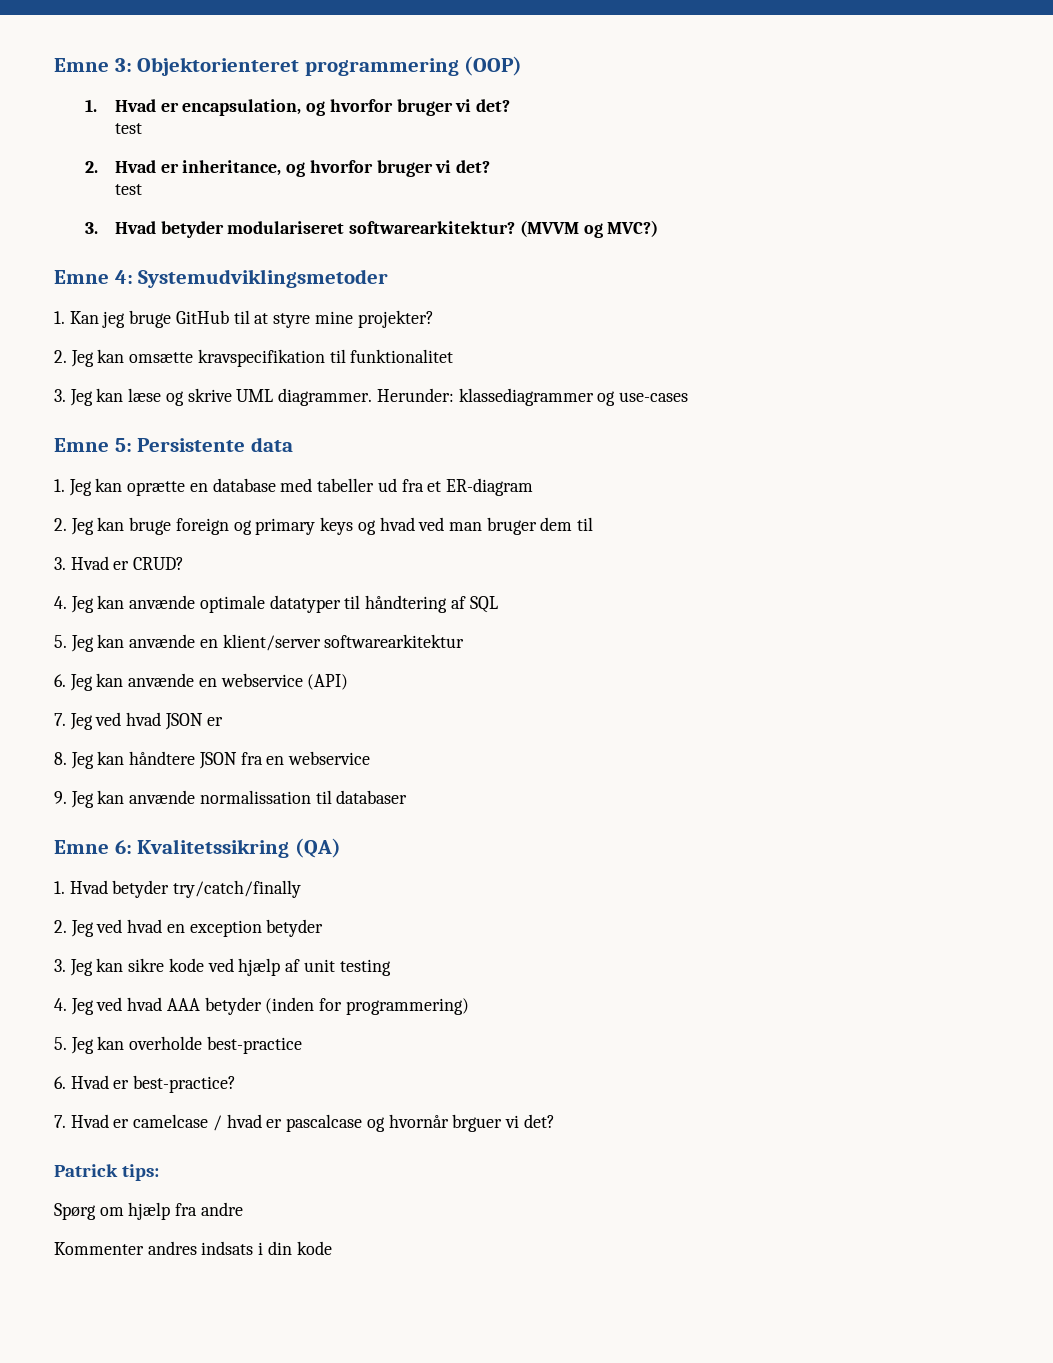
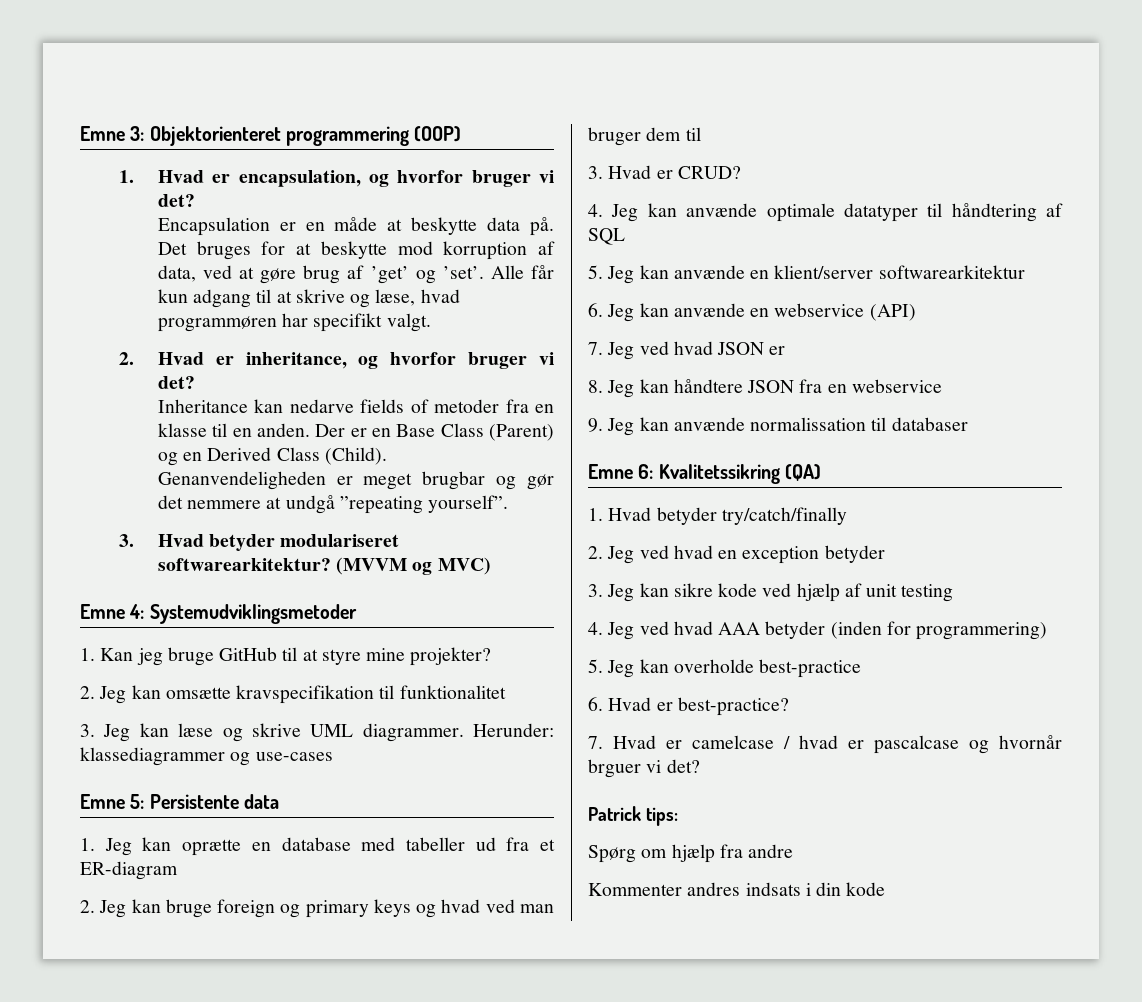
[115,123,143,134] test -> [157,217,554,236] [157,241,555,260] [157,265,554,284] [157,289,460,308] [157,313,431,332] Encapsulation er en måde at beskytte data på. Det bruges for at beskytte mod korruption af data, ved at gøre brug af ’get’ og ’set’. Alle får kun adgang til at skrive og læse, hvad programmøren har specifikt valgt.
[115,184,143,195] test -> [157,399,554,413] [157,423,555,441] [157,447,387,466] [157,471,554,490] [157,495,509,514] Inheritance kan nedarve fields of metoder fra en klasse til en anden. Der er en Base Class (Parent) og en Derived Class (Child). Genanvendeligheden er meget brugbar og gør det nemmere at undgå ”repeating yourself”.
[607,220,659,237] MVC?) -> [437,557,491,575] MVC)

